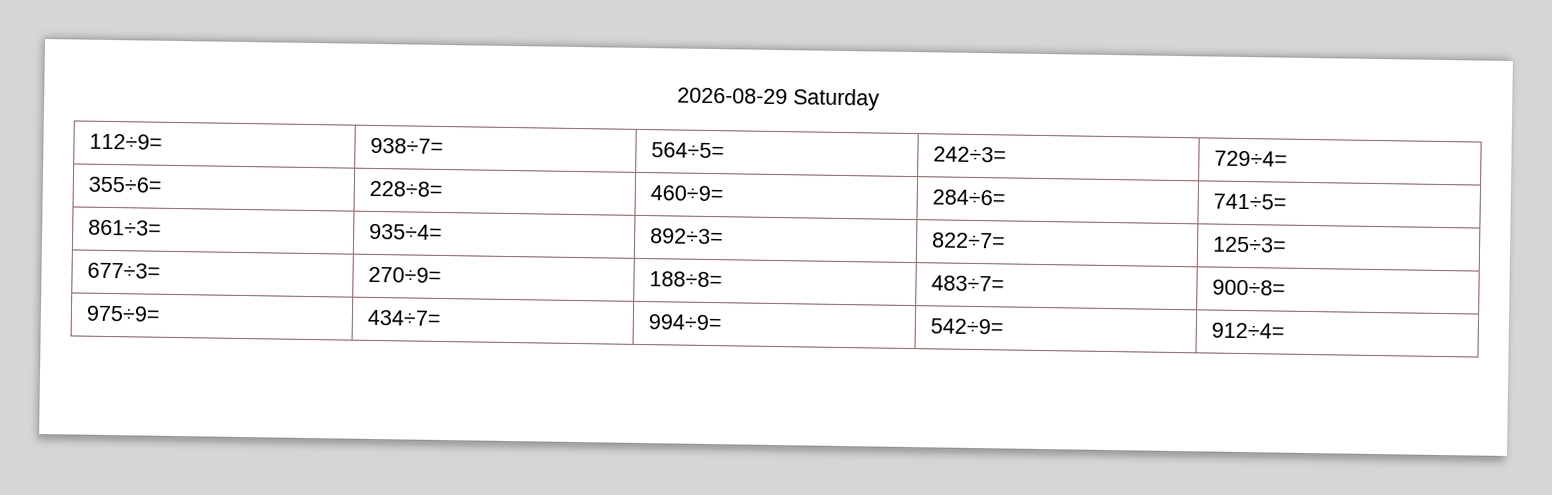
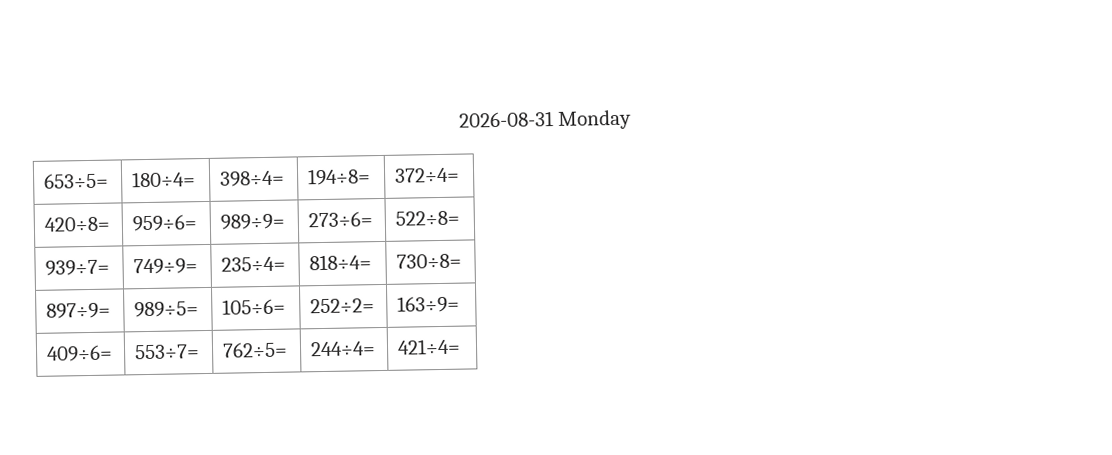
[677,87,880,111] [88,133,163,150] [369,137,444,154] [650,142,725,159] [932,146,1007,163] [1213,150,1288,167] [87,176,162,193] [368,180,443,197] [649,185,724,202] [931,189,1006,206] [1212,193,1287,210] [87,219,162,236] [368,223,443,240] [649,228,724,245] [931,232,1006,249] [1211,236,1287,253] [86,262,161,279] [367,266,442,283] [648,271,723,288] [930,275,1005,292] [1211,279,1286,296] [85,305,161,322] [366,309,442,326] [647,314,722,331] [929,318,1004,335] [1210,322,1285,339] 2026-08-29 Saturday // 112÷9= | 938÷7= | 564÷5= | 242÷3= | 729÷4= // 355÷6= | 228÷8= | 460÷9= | 284÷6= | 741÷5= // 861÷3= | 935÷4= | 892÷3= | 822÷7= | 125÷3= // 677÷3= | 270÷9= | 188÷8= | 483÷7= | 900÷8= // 975÷9= | 434÷7= | 994÷9= | 542÷9= | 912÷4= -> [458,109,633,130] [44,172,110,189] [131,171,197,188] [219,170,286,187] [307,168,372,186] [394,167,461,183] [44,216,111,232] [132,214,198,232] [220,213,286,230] [308,211,374,228] [395,210,461,226] [45,259,111,276] [133,258,199,275] [221,256,287,272] [309,254,373,271] [396,253,463,269] [46,302,112,319] [134,301,200,318] [222,298,287,315] [310,298,376,314] [397,295,461,313] [46,344,114,362] [134,344,201,360] [222,341,289,358] [310,341,377,357] [397,338,462,355] 2026-08-31 Monday // 653÷5= | 180÷4= | 398÷4= | 194÷8= | 372÷4= // 420÷8= | 959÷6= | 989÷9= | 273÷6= | 522÷8= // 939÷7= | 749÷9= | 235÷4= | 818÷4= | 730÷8= // 897÷9= | 989÷5= | 105÷6= | 252÷2= | 163÷9= // 409÷6= | 553÷7= | 762÷5= | 244÷4= | 421÷4=

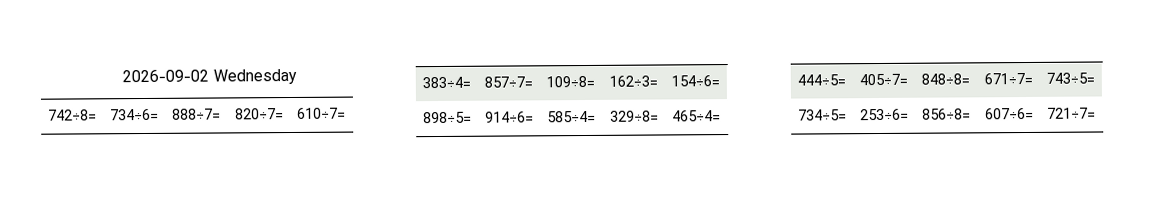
[458,109,633,130] [44,172,110,189] [131,171,197,188] [219,170,286,187] [307,168,372,186] [394,167,461,183] [44,216,111,232] [132,214,198,232] [220,213,286,230] [308,211,374,228] [395,210,461,226] [45,259,111,276] [133,258,199,275] [221,256,287,272] [309,254,373,271] [396,253,463,269] [46,302,112,319] [134,301,200,318] [222,298,287,315] [310,298,376,314] [397,295,461,313] [46,344,114,362] [134,344,201,360] [222,341,289,358] [310,341,377,357] [397,338,462,355] 2026-08-31 Monday // 653÷5= | 180÷4= | 398÷4= | 194÷8= | 372÷4= // 420÷8= | 959÷6= | 989÷9= | 273÷6= | 522÷8= // 939÷7= | 749÷9= | 235÷4= | 818÷4= | 730÷8= // 897÷9= | 989÷5= | 105÷6= | 252÷2= | 163÷9= // 409÷6= | 553÷7= | 762÷5= | 244÷4= | 421÷4= -> [122,68,297,85] [47,109,97,121] [109,108,159,121] [171,108,221,120] [234,108,284,120] [296,107,346,119] [421,76,471,89] [483,76,533,88] [545,75,595,88] [608,75,658,87] [670,75,720,87] [422,111,472,124] [484,111,534,123] [546,110,596,123] [609,110,659,122] [671,110,721,122] [796,74,846,86] [858,73,908,86] [920,73,970,85] [983,72,1033,85] [1045,72,1095,84] [797,109,847,121] [859,108,909,121] [921,108,971,120] [984,107,1034,120] [1046,107,1096,119] 2026-09-02 Wednesday // 742÷8= | 734÷6= | 888÷7= | 820÷7= | 610÷7= // 383÷4= | 857÷7= | 109÷8= | 162÷3= | 154÷6= // 898÷5= | 914÷6= | 585÷4= | 329÷8= | 465÷4= // 444÷5= | 405÷7= | 848÷8= | 671÷7= | 743÷5= // 734÷5= | 253÷6= | 856÷8= | 607÷6= | 721÷7=

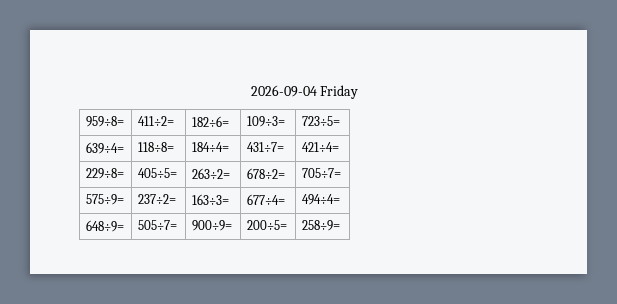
[122,68,297,85] [47,109,97,121] [109,108,159,121] [171,108,221,120] [234,108,284,120] [296,107,346,119] [421,76,471,89] [483,76,533,88] [545,75,595,88] [608,75,658,87] [670,75,720,87] [422,111,472,124] [484,111,534,123] [546,110,596,123] [609,110,659,122] [671,110,721,122] [796,74,846,86] [858,73,908,86] [920,73,970,85] [983,72,1033,85] [1045,72,1095,84] [797,109,847,121] [859,108,909,121] [921,108,971,120] [984,107,1034,120] [1046,107,1096,119] 2026-09-02 Wednesday // 742÷8= | 734÷6= | 888÷7= | 820÷7= | 610÷7= // 383÷4= | 857÷7= | 109÷8= | 162÷3= | 154÷6= // 898÷5= | 914÷6= | 585÷4= | 329÷8= | 465÷4= // 444÷5= | 405÷7= | 848÷8= | 671÷7= | 743÷5= // 734÷5= | 253÷6= | 856÷8= | 607÷6= | 721÷7= -> [250,85,359,99] [85,116,124,127] [137,116,174,126] [191,116,229,127] [246,116,285,127] [301,116,340,126] [85,142,124,154] [137,142,174,152] [191,142,229,152] [246,142,284,152] [301,142,339,152] [85,168,124,179] [137,168,177,178] [191,168,230,179] [246,168,285,179] [301,168,341,178] [85,194,124,205] [137,194,176,204] [191,194,229,205] [246,194,285,205] [301,194,340,205] [85,220,124,232] [137,220,177,230] [191,220,232,231] [246,220,287,230] [301,220,340,231] 2026-09-04 Friday // 959÷8= | 411÷2= | 182÷6= | 109÷3= | 723÷5= // 639÷4= | 118÷8= | 184÷4= | 431÷7= | 421÷4= // 229÷8= | 405÷5= | 263÷2= | 678÷2= | 705÷7= // 575÷9= | 237÷2= | 163÷3= | 677÷4= | 494÷4= // 648÷9= | 505÷7= | 900÷9= | 200÷5= | 258÷9=

